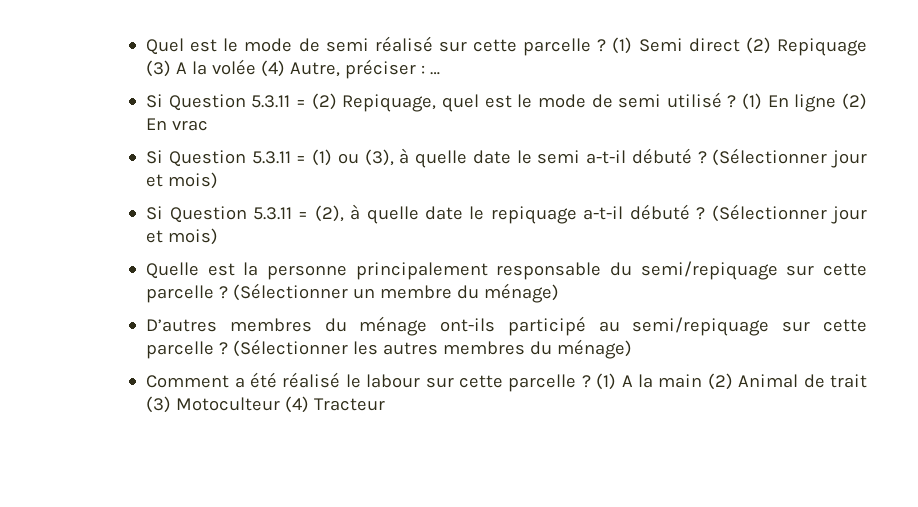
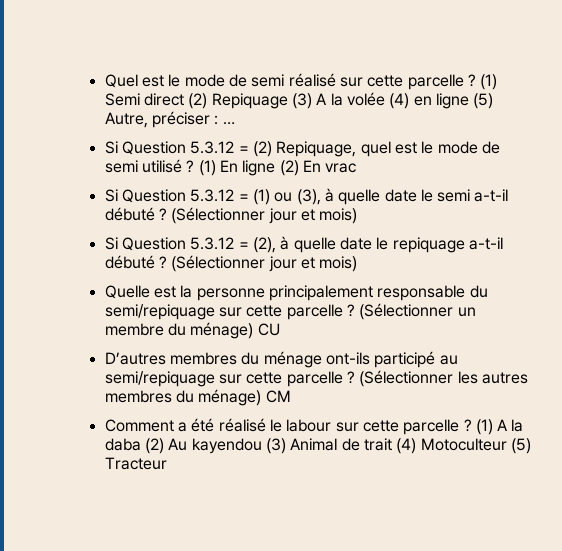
(286, 68) none -> [413,93,494,109] en ligne (5)
[251,95,291,108] 5.3.11 -> [190,141,235,154] 5.3.12
[251,151,291,164] 5.3.11 -> [190,189,235,202] 5.3.12
[252,207,292,220] 5.3.11 -> [190,237,235,250] 5.3.12
(560, 293) none -> [257,323,280,336] CU
(633, 349) none -> [265,390,291,403] CM
[658,373,868,390] [146,396,310,413] main (2) Animal de trait (3) Motoculteur (4) -> [104,438,531,454] daba (2) Au kayendou (3) Animal de trait (4) Motoculteur (5)

